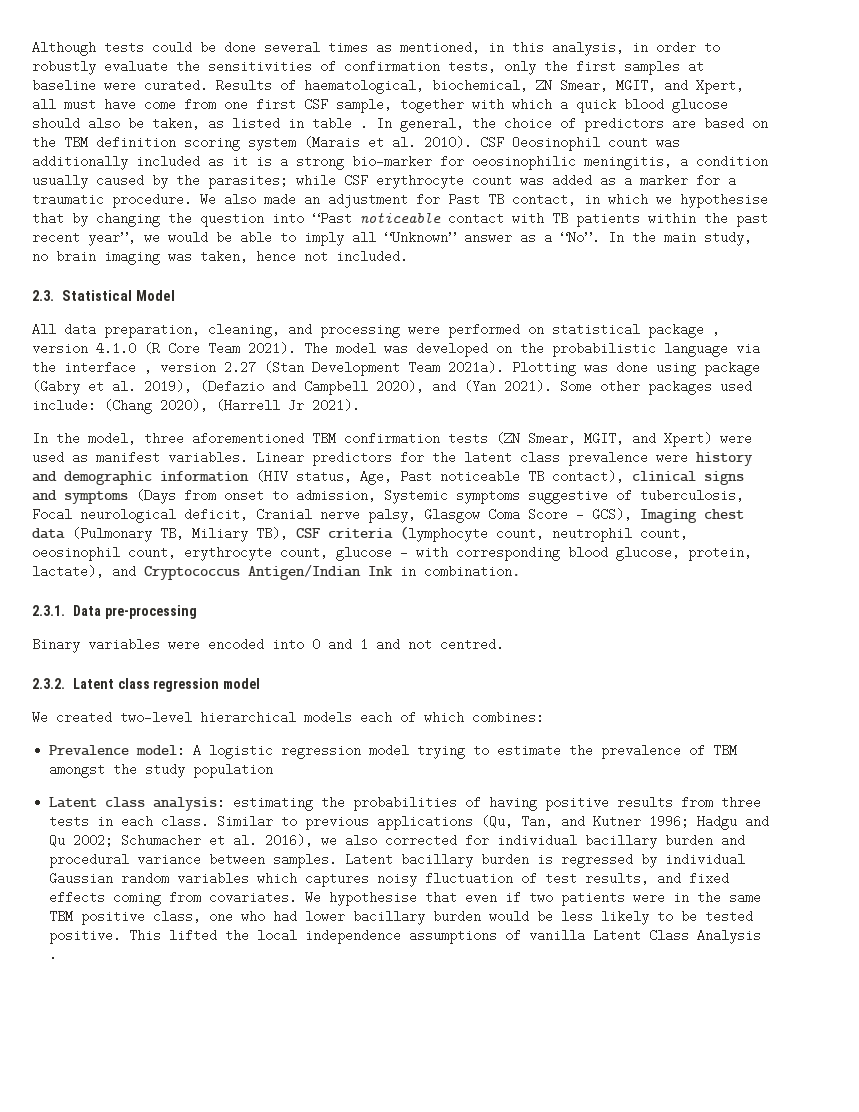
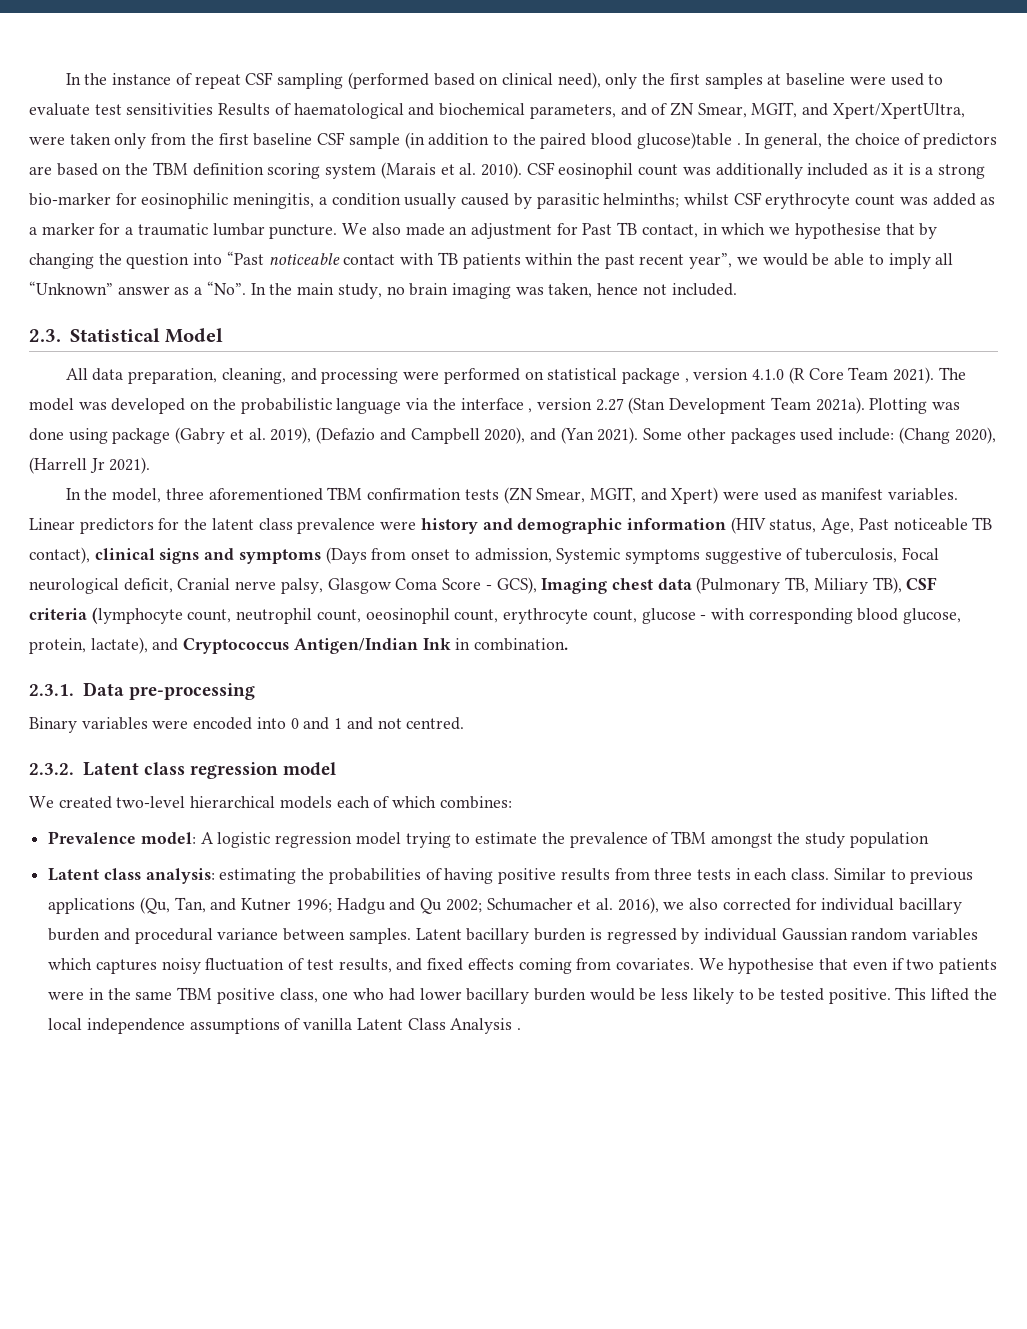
[32,41,720,56] [32,60,496,75] Although tests could be done several times as mentioned, in this analysis, in order to robustly evaluate the sensitivities of confirmation tests, -> [65,72,601,89] In the instance of repeat CSF sampling (performed based on clinical need),
[144,79,744,94] [32,98,728,113] [32,117,352,130] curated. Results of haematological, biochemical, ZN Smear, MGIT, and Xpert, all must have come from one first CSF sample, together with which a quick blood glucose should also be taken, as listed in table -> [890,73,944,86] [29,102,965,119] [29,132,732,149] used to evaluate test sensitivities Results of haematological and biochemical parameters, and of ZN Smear, MGIT, and Xpert/XpertUltra, were taken only from the first baseline CSF sample (in addition to the paired blood glucose)table
[512,136,600,151] Oeosinophil -> [558,163,634,179] eosinophil
[472,155,576,170] oeosinophilic -> [141,193,229,209] eosinophilic
[176,174,336,189] the parasites; while -> [536,193,729,209] parasitic helminths; whilst
[112,193,192,208] procedure. -> [212,223,338,239] lumbar puncture.

